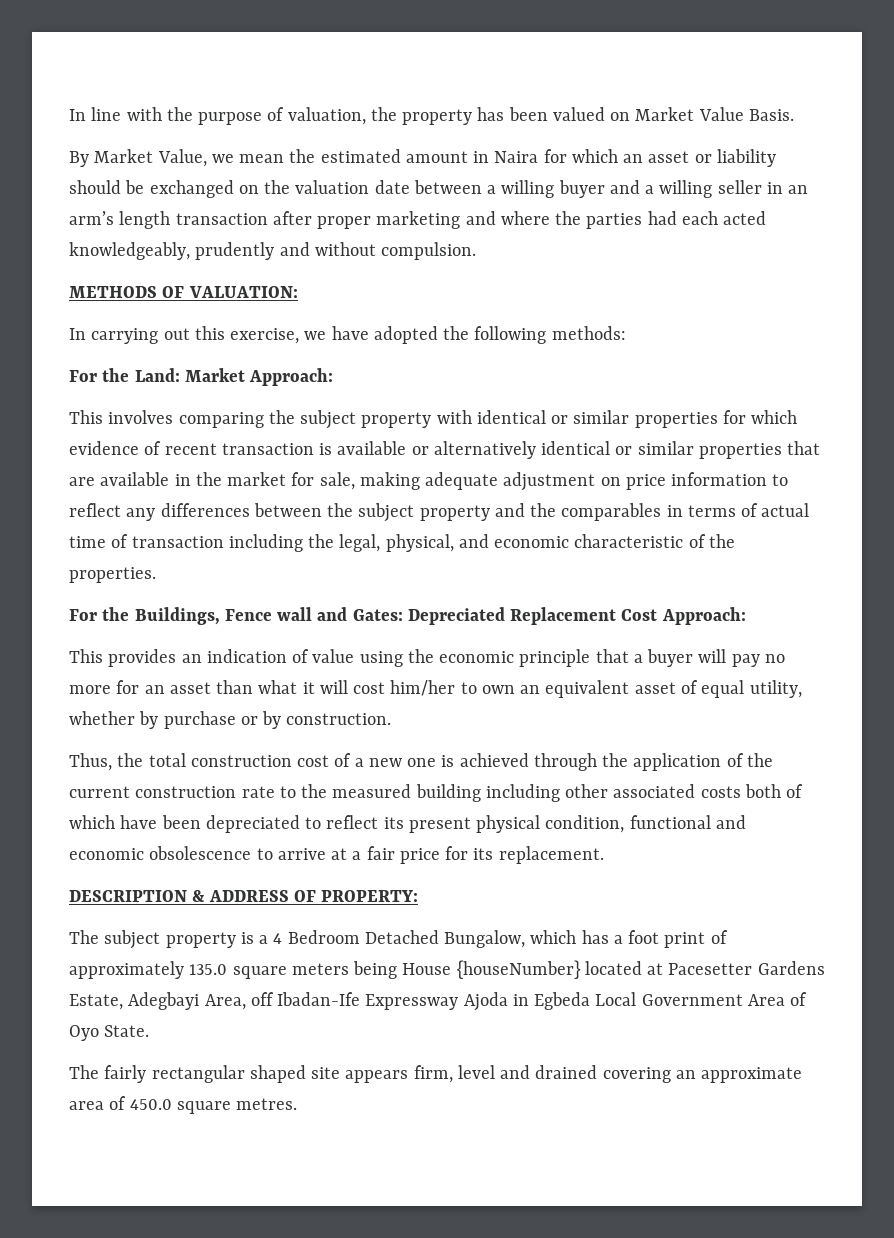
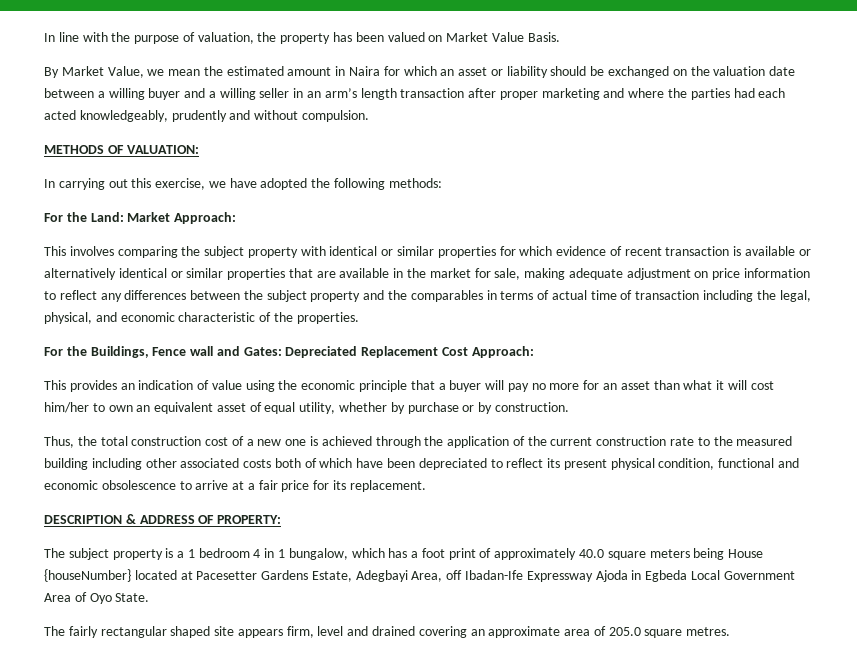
[273,930,526,948] 4 Bedroom Detached Bungalow, -> [187,548,348,560] 1 bedroom 4 in 1 bungalow,
[189,964,228,975] 135.0 -> [579,549,605,558] 40.0
[129,1099,172,1110] 450.0 -> [608,627,641,636] 205.0

